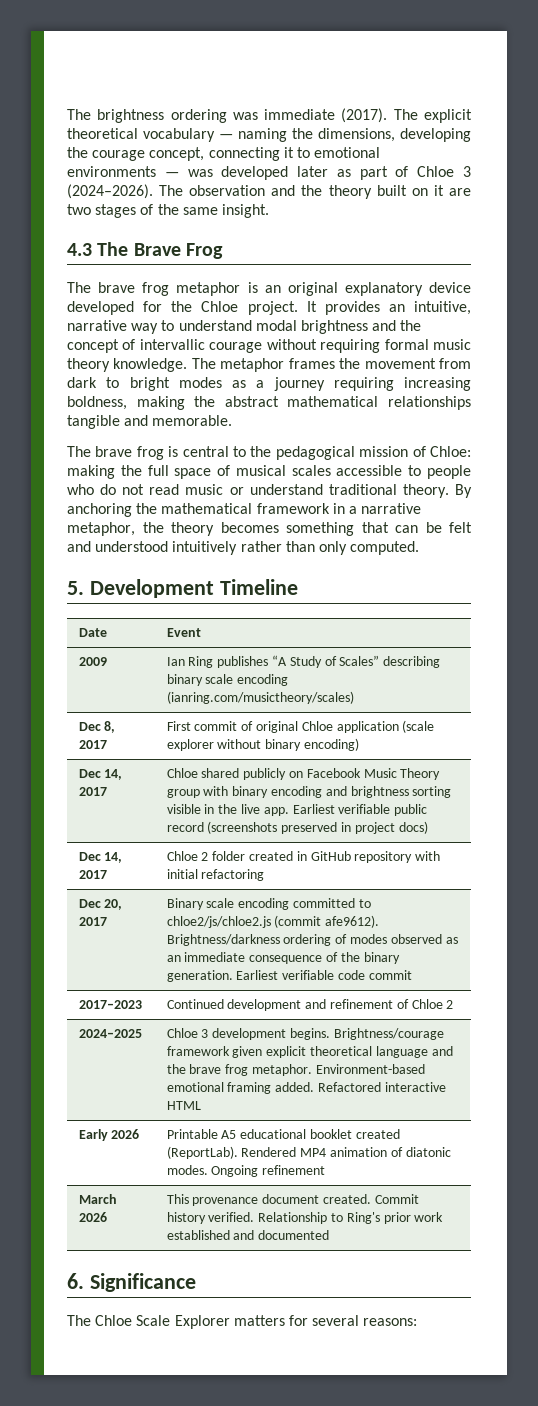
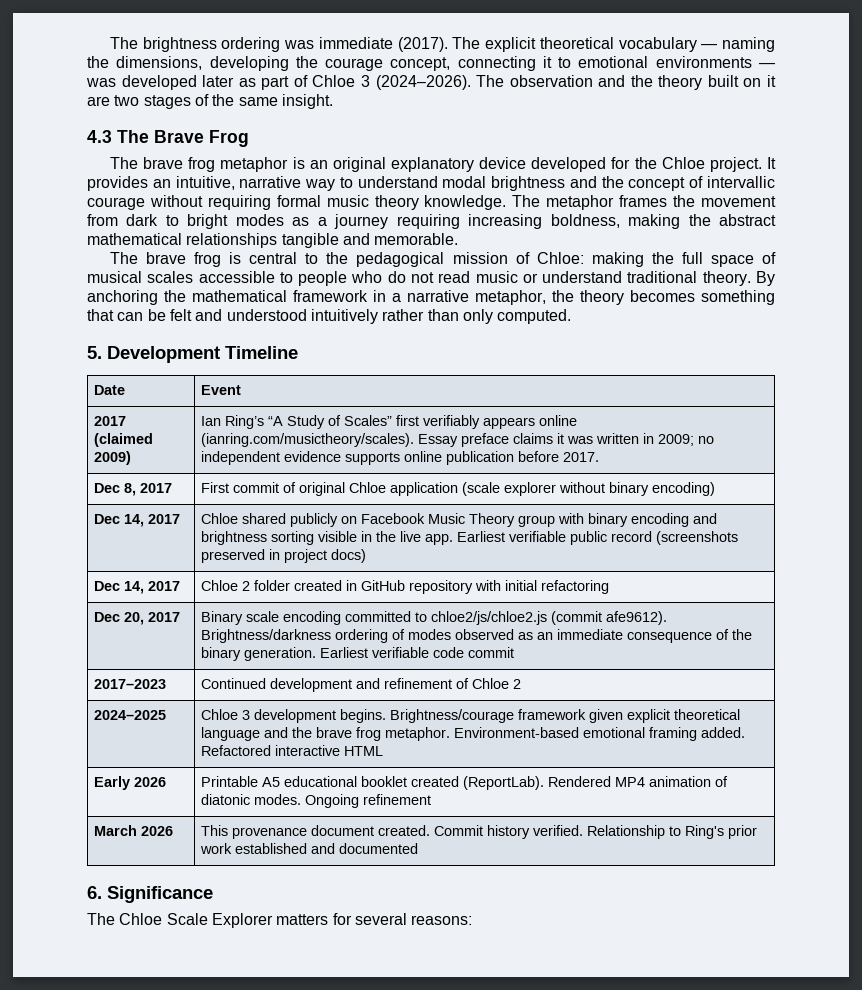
[78,657,107,666] 2009 -> [93,416,126,426] [93,433,153,447] [93,451,131,465] 2017 (claimed 2009)
[188,656,269,668] Ring publishes -> [224,415,264,429] Ring’s
[383,656,441,668] [166,674,289,686] [166,691,354,704] describing binary scale encoding (ianring.com/musictheory/scales) -> [395,415,577,429] [200,433,714,447] [200,451,599,465] first verifiably appears online (ianring.com/musictheory/scales). Essay preface claims it was written in 2009; no independent evidence supports online publication before 2017.

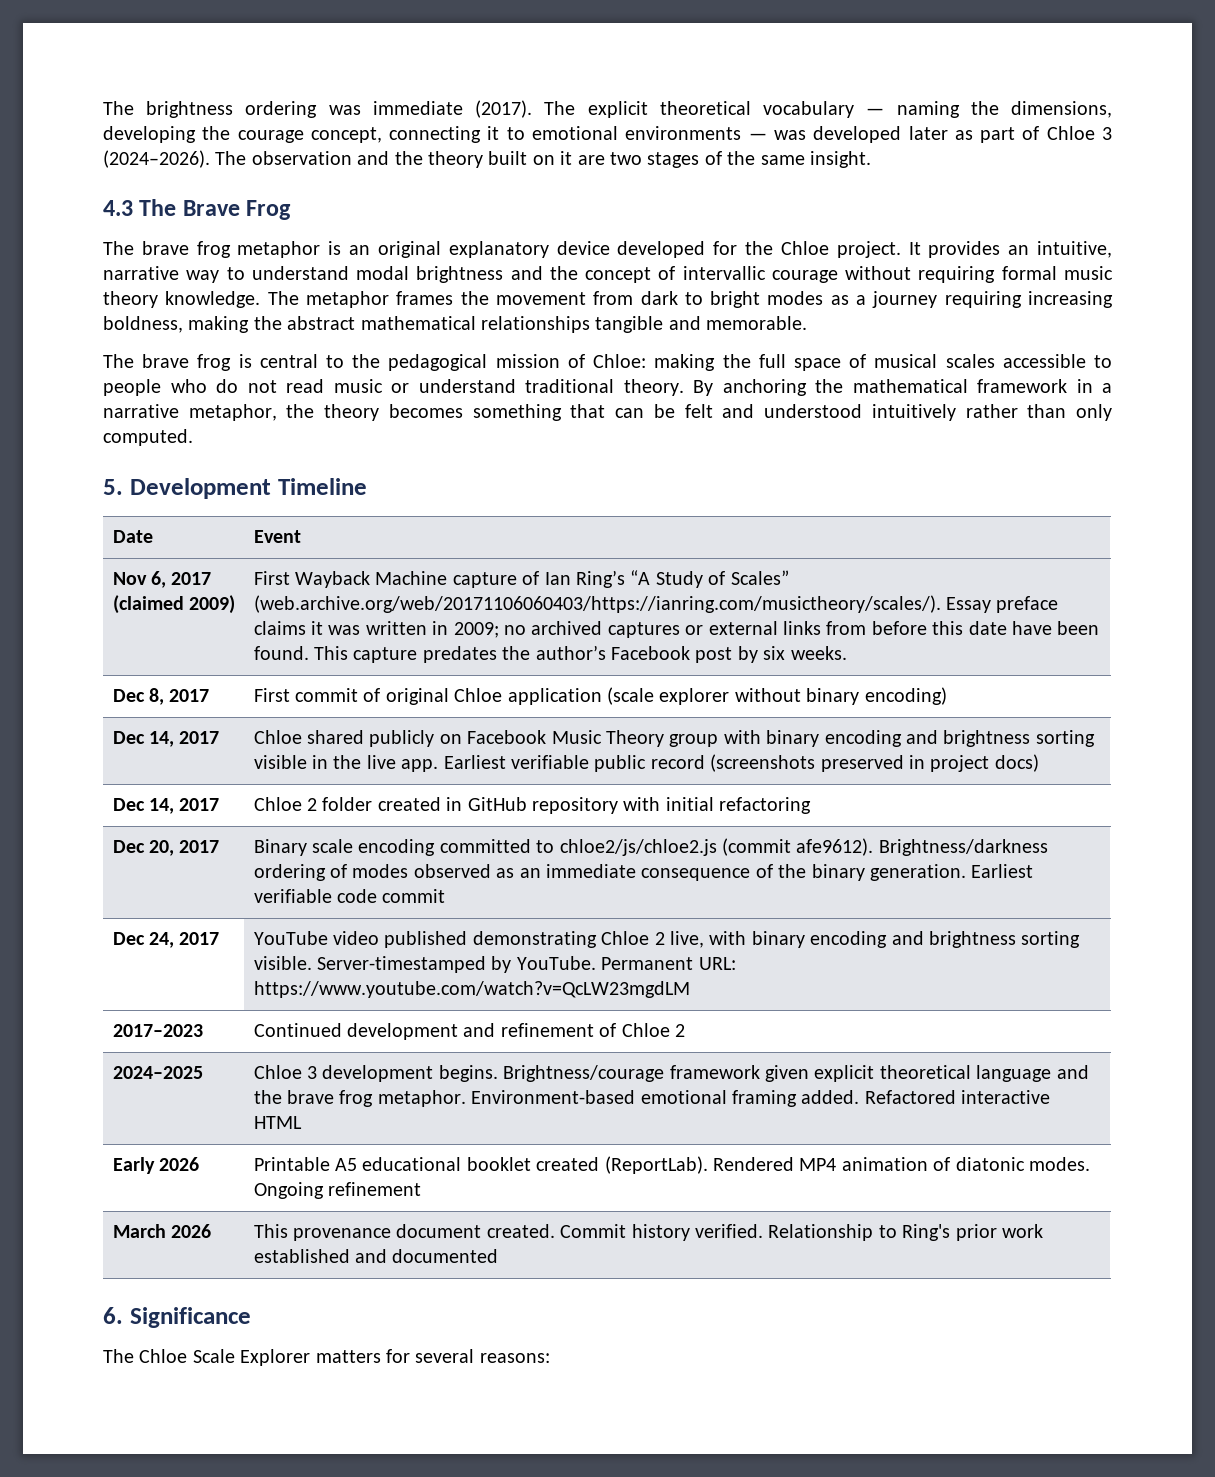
(241, 390) none -> [112,571,167,588] Nov 6,
(131, 458) none -> [253,571,540,588] First Wayback Machine capture of
[395,415,577,429] [200,433,414,447] first verifiably appears online (ianring.com/musictheory/scales). -> [253,595,941,613] (web.archive.org/web/20171106060403/https://ianring.com/musictheory/scales/).
[200,451,599,465] independent evidence supports online publication before 2017. -> [531,621,1100,638] [253,645,847,663] archived captures or external links from before this date have been found. This capture predates the author’s Facebook post by six weeks.
(514, 652) none -> [112,932,220,948] [253,931,1081,948] [253,956,736,973] [253,981,690,998] // Dec 24, 2017 | YouTube video published demonstrating Chloe 2 live, with binary encoding and brightness sorting visible. Server-timestamped by YouTube. Permanent URL: https://www.youtube.com/watch?v=QcLW23mgdLM

